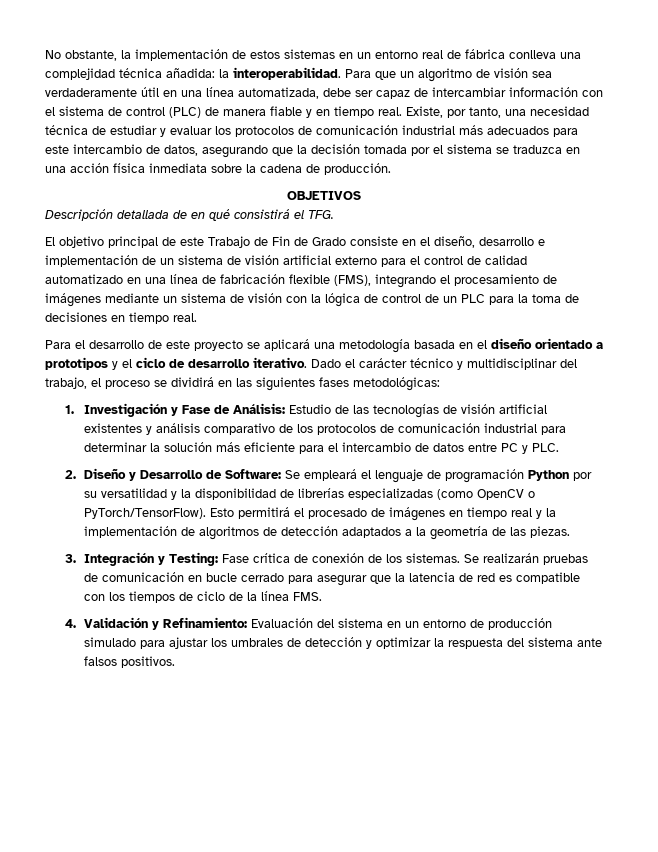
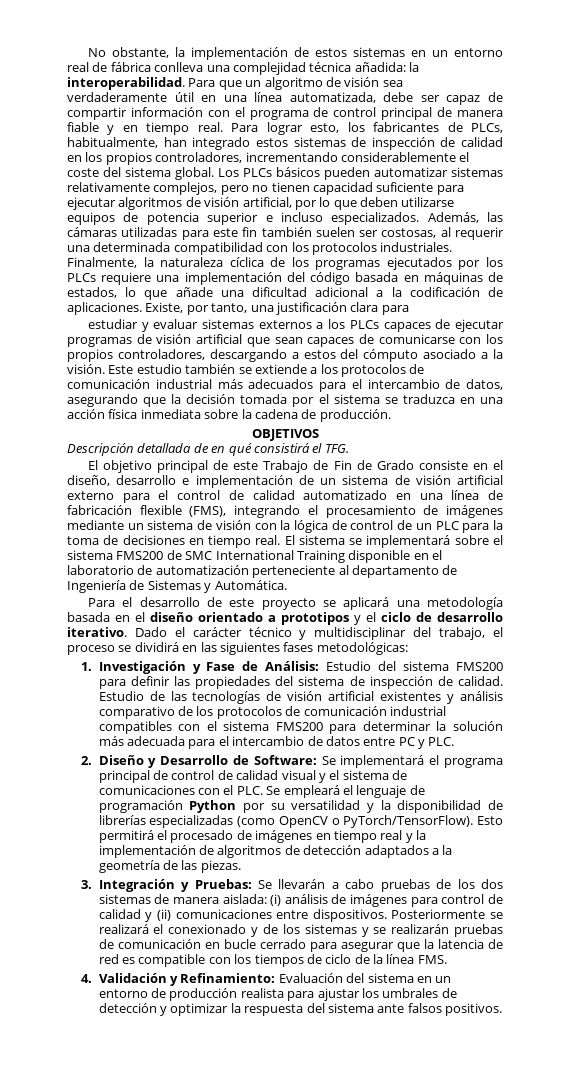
[432,87,506,97] intercambiar -> [67,107,127,120] compartir
[59,106,201,118] sistema de control (PLC) -> [249,107,433,120] programa de control principal
[406,106,589,118] [45,125,212,137] Existe, por tanto, una necesidad técnica de estudiar y evaluar -> [231,122,503,135] [67,137,503,150] [67,152,470,165] [67,167,503,180] [67,182,464,195] [67,197,455,210] [67,212,503,225] [67,227,505,240] [67,242,453,255] [67,257,503,270] [67,272,504,285] [67,287,503,300] [67,302,409,315] [87,319,504,332] [67,334,503,347] [67,349,504,362] [67,364,318,374] Para lograr esto, los fabricantes de PLCs, habitualmente, han integrado estos sistemas de inspección de calidad en los propios controladores, incrementando considerablemente el coste del sistema global. Los PLCs básicos pueden automatizar sistemas relativamente complejos, pero no tienen capacidad suficiente para ejecutar algoritmos de visión artificial, por lo que deben utilizarse equipos de potencia superior e incluso especializados. Además, las cámaras utilizadas para este fin también suelen ser costosas, al requerir una determinada compatibilidad con los protocolos industriales. Finalmente, la naturaleza cíclica de los programas ejecutados por los PLCs requiere una implementación del código basada en máquinas de estados, lo que añade una dificultad adicional a la codificación de aplicaciones. Existe, por tanto, una justificación clara para // estudiar y evaluar sistemas externos a los PLCs capaces de ejecutar programas de visión artificial que sean capaces de comunicarse con los propios controladores, descargando a estos del cómputo asociado a la visión. Este estudio también se extiende a
[45,145,69,154] este -> [351,379,362,389] el
(197, 317) none -> [284,535,503,548] [67,550,442,563] [67,565,458,578] [67,580,287,593] El sistema se implementará sobre el sistema FMS200 de SMC International Training disponible en el laboratorio de automatización perteneciente al departamento de Ingeniería de Sistemas y Automática.
(332, 409) none -> [378,661,504,671] [98,676,503,689] [98,691,144,701] del sistema FMS200 para definir las propiedades del sistema de inspección de calidad. Estudio
(538, 428) none -> [98,721,323,734] compatibles con el sistema FMS200
[244,442,296,452] eficiente -> [127,736,186,746] adecuada
(301, 474) none -> [340,755,504,768] [98,770,408,783] [98,785,281,795] implementará el programa principal de control de calidad visual y el sistema de comunicaciones con el PLC. Se
[169,552,480,566] Testing: Fase crítica de conexión de los sistemas. Se -> [194,879,504,892] [98,894,503,907] [98,909,503,922] [98,924,387,937] Pruebas: Se llevarán a cabo pruebas de los dos sistemas de manera aislada: (i) análisis de imágenes para control de calidad y (ii) comunicaciones entre dispositivos. Posteriormente se realizará el conexionado y de los sistemas y se
[84,637,137,647] simulado -> [240,988,284,998] realista

